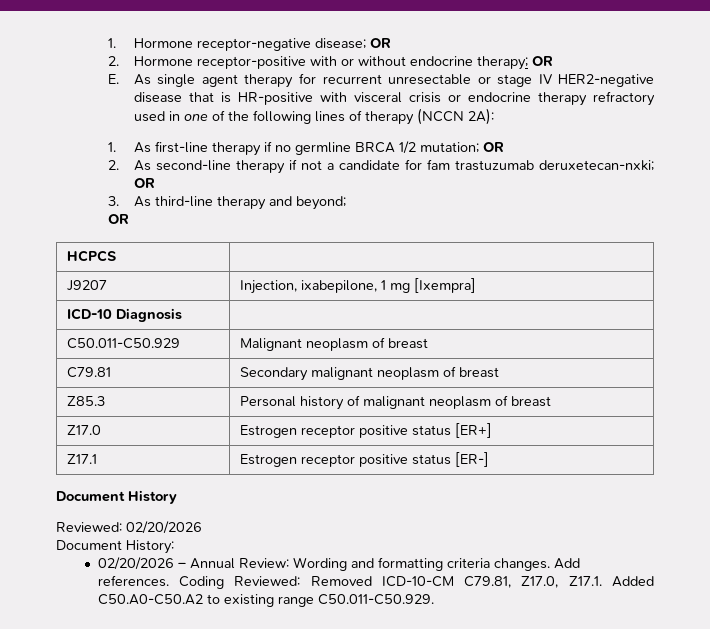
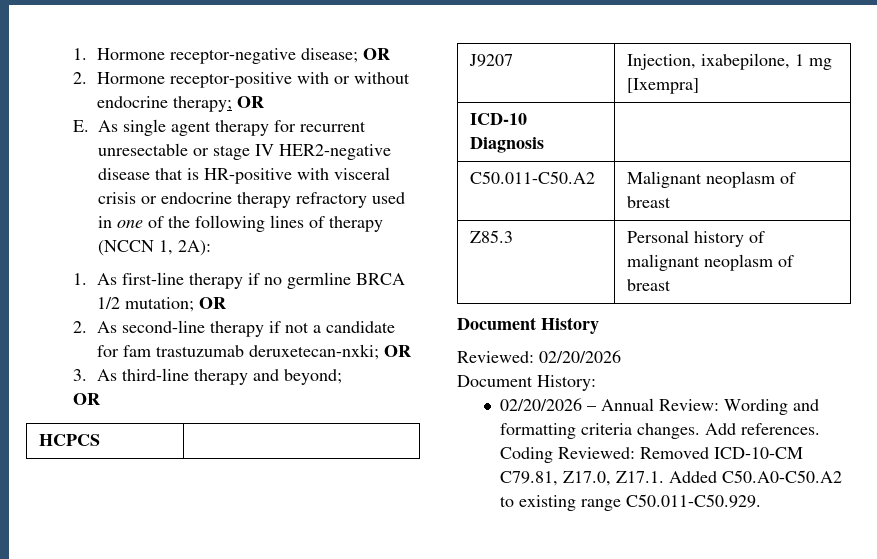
(464, 116) none -> [159,240,174,255] 1,
[67,338,181,349] C50.011-C50.929 -> [470,171,596,184] C50.011-C50.A2
[67,367,112,378] [240,366,500,381] // C79.81 | Secondary malignant neoplasm of breast -> (672, 202) none
[67,425,102,435] [240,423,493,438] [67,454,98,464] [240,452,490,467] // Z17.0 | Estrogen receptor positive status [ER+] // Z17.1 | Estrogen receptor positive status [ER-] -> (672, 285) none

